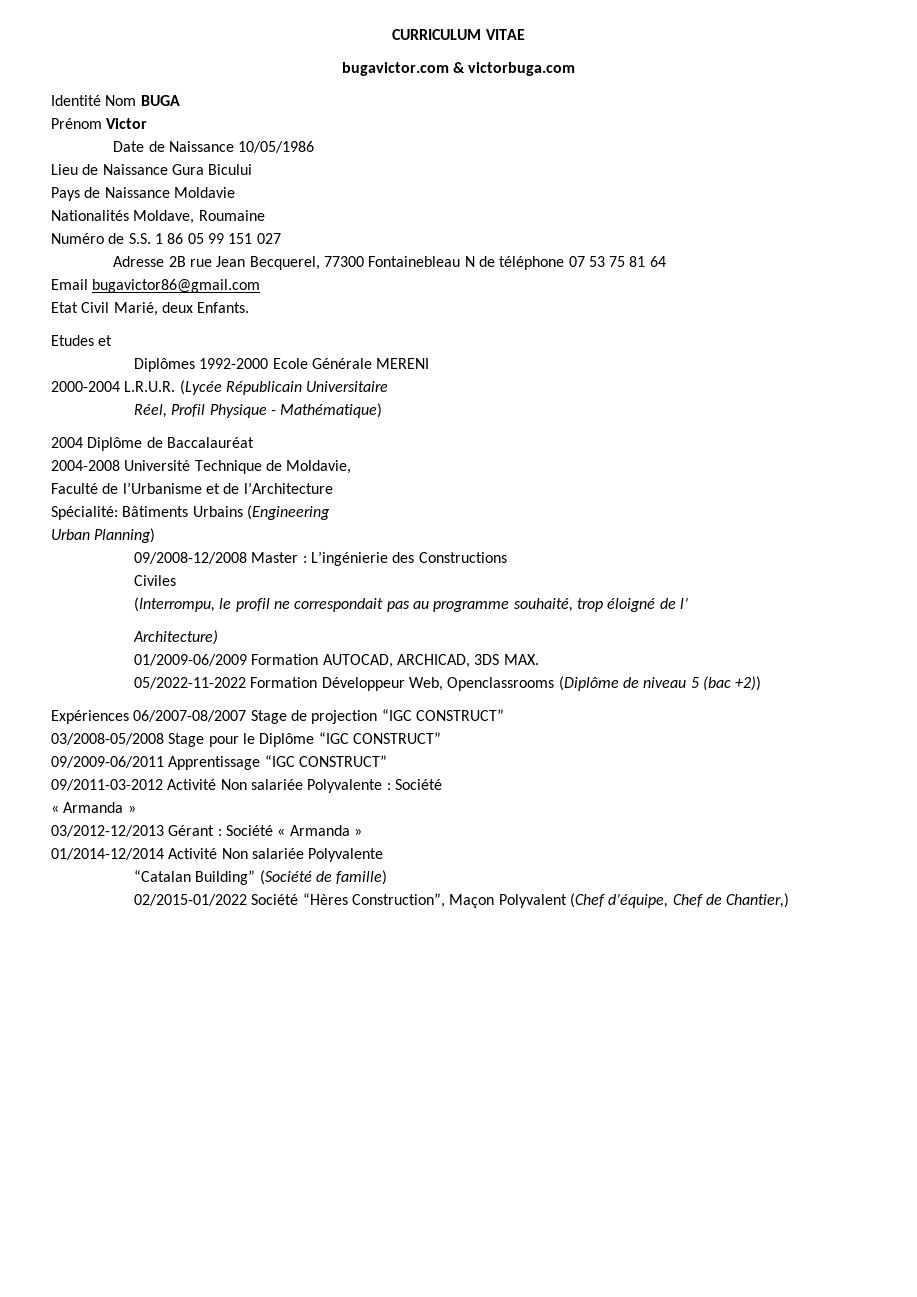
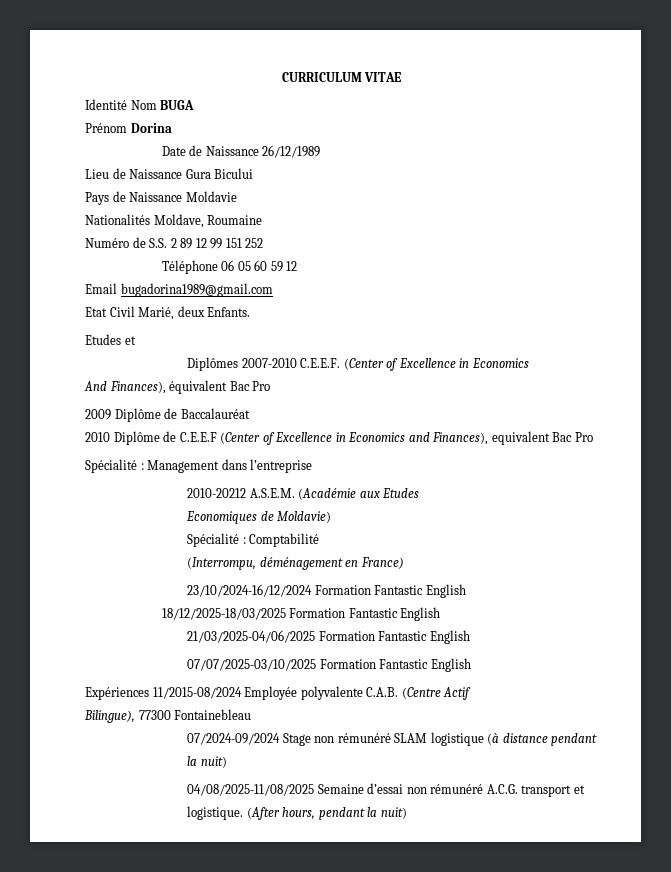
[341,62,576,76] // bugavictor.com & victorbuga.com -> (402, 77) none
[106,118,148,129] Victor -> [130,123,172,133] Dorina
[238,141,315,153] 10/05/1986 -> [262,145,321,158] 26/12/1989
[154,233,281,244] [113,256,666,270] 1 86 05 99 151 027 // Adresse 2B rue Jean Becquerel, 77300 Fontainebleau N de téléphone 07 53 75 81 64 -> [170,238,264,249] [161,260,298,274] 2 89 12 99 151 252 // Téléphone 06 05 60 59 12
[92,279,261,293] bugavictor86@gmail.com -> [120,283,273,297] bugadorina1989@gmail.com
[199,358,430,369] [51,380,389,395] [134,403,383,418] [51,437,254,451] [51,460,352,474] [51,482,333,494] [51,505,330,520] [51,528,156,543] [134,551,507,566] [134,575,177,586] [134,597,688,612] [133,630,219,645] [134,654,539,668] [134,676,762,691] [51,709,504,724] [51,732,441,747] [51,755,387,770] [51,779,442,793] [51,802,136,813] [51,825,362,837] [51,848,384,862] [134,870,388,885] [134,893,790,908] 1992-2000 Ecole Générale MERENI // 2000-2004 L.R.U.R. (Lycée Républicain Universitaire // Réel, Profil Physique - Mathématique) // 2004 Diplôme de Baccalauréat // 2004-2008 Université Technique de Moldavie, // Faculté de l’Urbanisme et de l’Architecture // Spécialité: Bâtiments Urbains (Engineering // Urban Planning) // 09/2008-12/2008 Master : L’ingénierie des Constructions // Civiles // (Interrompu, le profil ne correspondait pas au programme souhaité, trop éloigné de l’ // Architecture) // 01/2009-06/2009 Formation AUTOCAD, ARCHICAD, 3DS MAX. // 05/2022-11-2022 Formation Développeur Web, Openclassrooms (Diplôme de niveau 5 (bac +2)) // Expériences 06/2007-08/2007 Stage de projection “IGC CONSTRUCT” // 03/2008-05/2008 Stage pour le Diplôme “IGC CONSTRUCT” // 09/2009-06/2011 Apprentissage “IGC CONSTRUCT” // 09/2011-03-2012 Activité Non salariée Polyvalente : Société // « Armanda » // 03/2012-12/2013 Gérant : Société « Armanda » // 01/2014-12/2014 Activité Non salariée Polyvalente // “Catalan Building” (Société de famille) // 02/2015-01/2022 Société “Hères Construction”, Maçon Polyvalent (Chef d’équipe, Chef de Chantier,) -> [241,358,529,371] [84,380,271,394] [85,408,250,422] [85,431,593,445] [85,459,313,473] [187,488,420,500] [186,511,332,524] [187,533,320,547] [187,557,404,570] [187,584,466,598] [161,607,441,621] [187,630,470,644] [187,658,471,672] [85,686,472,700] [84,709,252,723] [187,732,598,746] [187,756,227,768] [187,783,585,797] [187,806,407,820] 2007-2010 C.E.E.F. (Center of Excellence in Economics // And Finances), équivalent Bac Pro // 2009 Diplôme de Baccalauréat // 2010 Diplôme de C.E.E.F (Center of Excellence in Economics and Finances), equivalent Bac Pro // Spécialité : Management dans l’entreprise // 2010-20212 A.S.E.M. (Académie aux Etudes // Economiques de Moldavie) // Spécialité : Comptabilité // (Interrompu, déménagement en France) // 23/10/2024-16/12/2024 Formation Fantastic English // 18/12/2025-18/03/2025 Formation Fantastic English // 21/03/2025-04/06/2025 Formation Fantastic English // 07/07/2025-03/10/2025 Formation Fantastic English // Expériences 11/2015-08/2024 Employée polyvalente C.A.B. (Centre Actif // Bilingue), 77300 Fontainebleau // 07/2024-09/2024 Stage non rémunéré SLAM logistique (à distance pendant la nuit) // 04/08/2025-11/08/2025 Semaine d’essai non rémunéré A.C.G. transport et logistique. (After hours, pendant la nuit)

